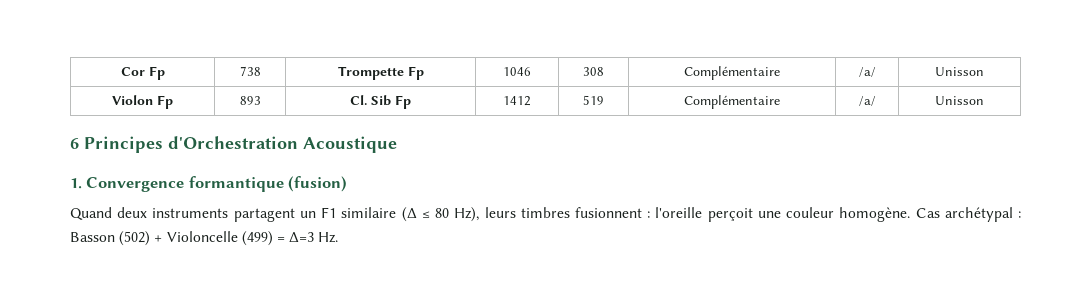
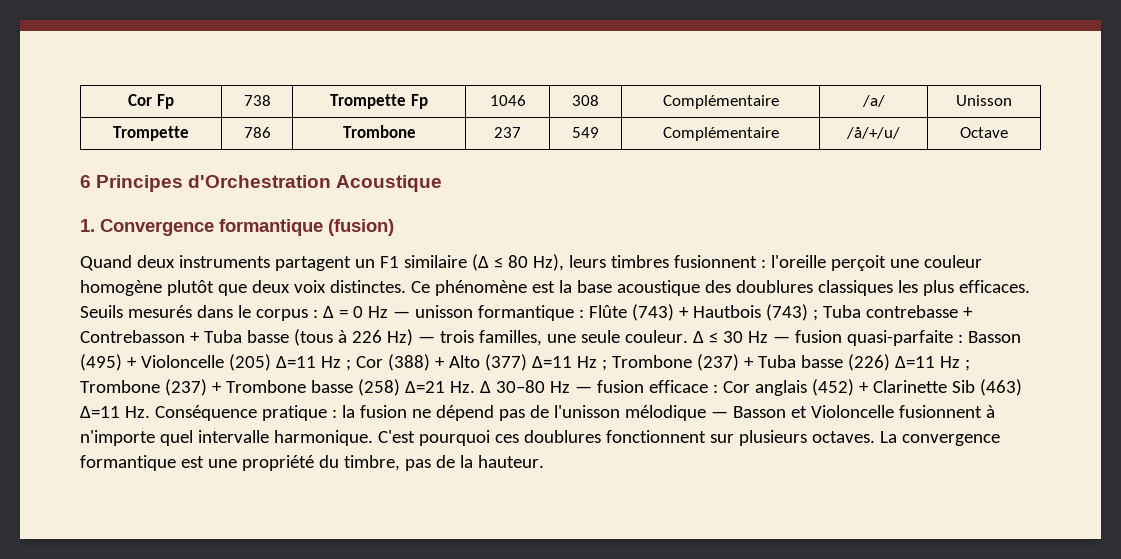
[112,95,173,109] [239,96,261,105] [350,95,411,109] [503,96,531,106] [583,95,604,105] [684,95,780,109] [858,96,876,106] [935,96,984,105] Violon Fp | 893 | Cl. Sib Fp | 1412 | 519 | Complémentaire | /a/ | Unisson -> [113,126,189,141] [243,127,271,138] [342,125,416,138] [494,127,521,138] [572,127,599,138] [662,127,779,141] [846,127,900,139] [960,127,1008,138] Trompette | 786 | Trombone | 237 | 549 | Complémentaire | /å/+/u/ | Octave
[839,207,1013,222] homogène. Cas archétypal -> [80,280,1030,296] [80,304,973,321] [80,329,953,346] homogène plutôt que deux voix distinctes. Ce phénomène est la base acoustique des doublures classiques les plus efficaces. Seuils mesurés dans le corpus : Δ = 0 Hz — unisson formantique : Flûte (743) + Hautbois (743) ; Tuba contrebasse + Contrebasson + Tuba basse (tous à 226 Hz) — trois familles, une seule couleur. Δ ≤ 30 Hz — fusion quasi-parfaite
[119,231,151,246] (502) -> [80,354,122,371] (495)
[241,231,339,246] (499) = Δ=3 Hz. -> [228,354,970,371] [80,379,1022,396] [80,405,995,421] [80,430,1000,446] [80,455,544,471] (205) Δ=11 Hz ; Cor (388) + Alto (377) Δ=11 Hz ; Trombone (237) + Tuba basse (226) Δ=11 Hz ; Trombone (237) + Trombone basse (258) Δ=21 Hz. Δ 30–80 Hz — fusion efficace : Cor anglais (452) + Clarinette Sib (463) Δ=11 Hz. Conséquence pratique : la fusion ne dépend pas de l'unisson mélodique — Basson et Violoncelle fusionnent à n'importe quel intervalle harmonique. C'est pourquoi ces doublures fonctionnent sur plusieurs octaves. La convergence formantique est une propriété du timbre, pas de la hauteur.

